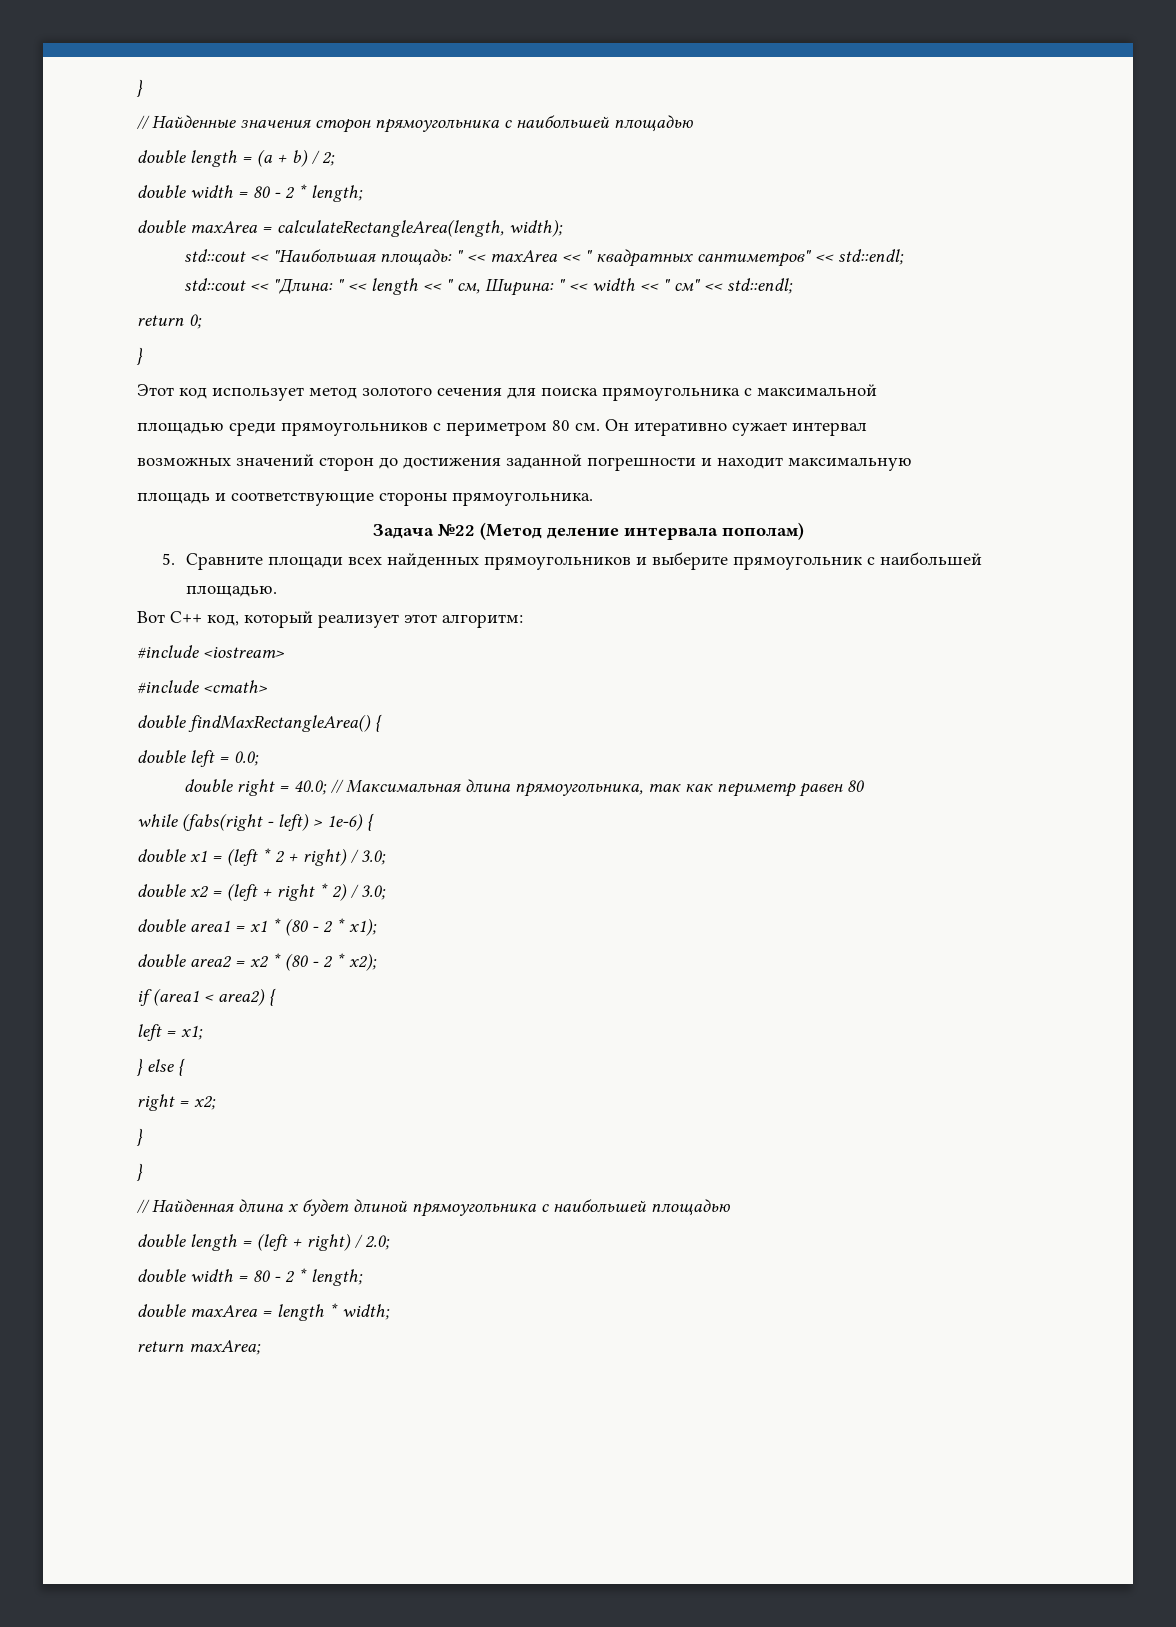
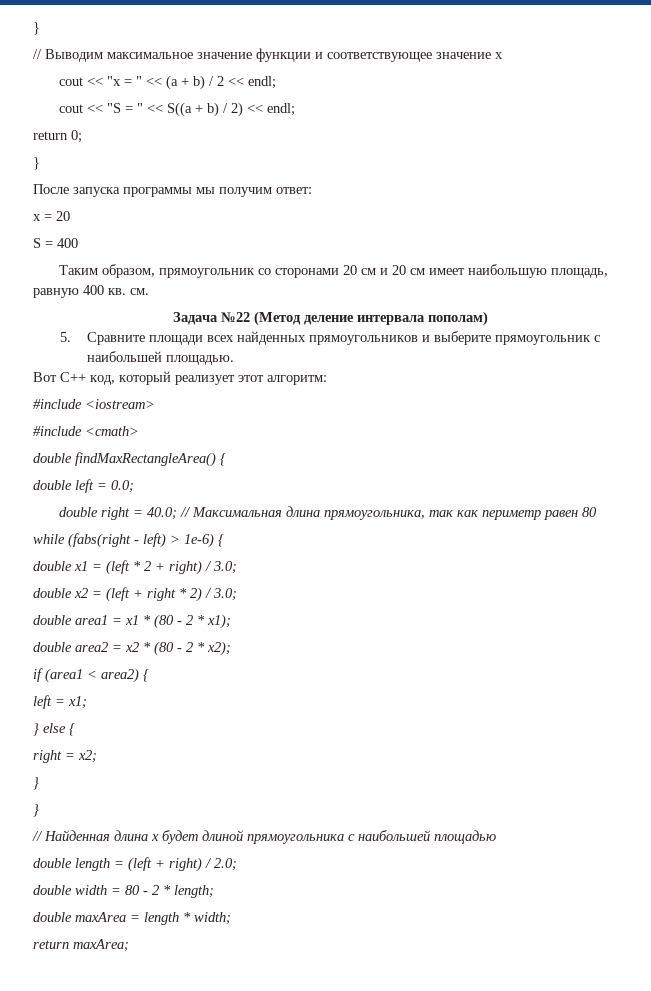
[136,79,143,98] [137,115,693,133] [137,149,335,167] [137,184,363,202] [137,219,563,237] [184,249,905,267] [184,278,794,296] [137,314,202,329] [136,347,143,366] [137,384,877,401] [137,419,867,436] [137,454,912,471] [137,492,593,506] } // // Найденные значения сторон прямоугольника с наибольшей площадью // double length = (a + b) / 2; // double width = 80 - 2 * length; // double maxArea = calculateRectangleArea(length, width); // std::cout << "Наибольшая площадь: " << maxArea << " квадратных сантиметров" << std::endl; // std::cout << "Длина: " << length << " см, Ширина: " << width << " см" << std::endl; // return 0; // } // Этот код использует метод золотого сечения для поиска прямоугольника с максимальной // площадью среди прямоугольников с периметром 80 см. Он итеративно сужает интервал // возможных значений сторон до достижения заданной погрешности и находит максимальную // площадь и соответствующие стороны прямоугольника. -> [33,22,40,35] [33,48,503,62] [58,75,276,90] [58,102,295,117] [33,130,82,143] [33,157,40,170] [33,184,312,197] [33,211,70,221] [33,238,78,248] [58,264,608,278] [33,285,149,298] } // // Выводим максимальное значение функции и соответствующее значение x // cout << "x = " << (a + b) / 2 << endl; // cout << "S = " << S((a + b) / 2) << endl; // return 0; // } // После запуска программы мы получим ответ: // x = 20 // S = 400 // Таким образом, прямоугольник со сторонами 20 см и 20 см имеет наибольшую площадь, равную 400 кв. см.

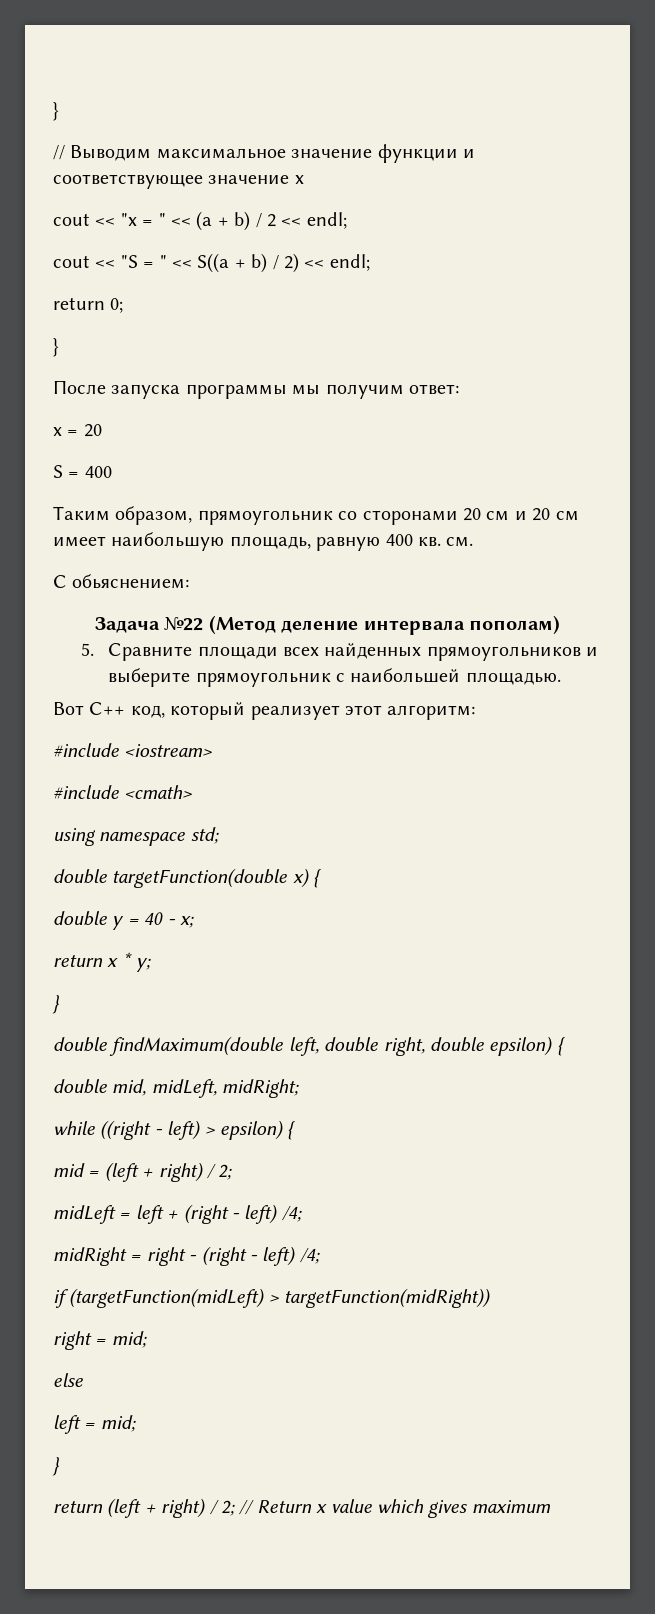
(149, 291) none -> [53,574,190,589] // С обьяснением:
[33,452,226,467] [33,479,134,493] [58,506,597,520] // double findMaxRectangleArea() { // double left = 0.0; // double right = 40.0; // Максимальная длина прямоугольника, так как периметр равен 80 -> [53,827,219,846] [53,868,322,888] [53,911,195,930] [53,952,152,972] [52,995,60,1014] [53,1036,565,1056] [53,1079,300,1098] // using namespace std; // double targetFunction(double x) { // double y = 40 - x; // return x * y; // } // double findMaximum(double left, double right, double epsilon) { // double mid, midLeft, midRight;
[68,533,131,548] (fabs(right -> [100,1120,152,1140] ((right
[184,533,224,548] [33,560,237,575] [33,587,237,602] [33,614,231,629] [33,641,231,656] [33,668,149,683] [33,695,87,709] [33,723,75,736] [33,750,97,763] [33,777,39,790] [33,804,39,817] [32,830,496,844] [33,858,110,871] 1e-6) { // double x1 = (left * 2 + right) / 3.0; // double x2 = (left + right * 2) / 3.0; // double area1 = x1 * (80 - 2 * x1); // double area2 = x2 * (80 - 2 * x2); // if (area1 < area2) { // left = x1; // } else { // right = x2; // } // } // // Найденная длина x будет длиной прямоугольника с наибольшей площадью // double length -> [220,1120,296,1140] [53,1163,85,1177] epsilon) { // mid
[214,858,237,871] [33,885,214,898] [33,912,231,925] [33,939,129,952] 2.0; // double width = 80 - 2 * length; // double maxArea = length * width; // return maxArea; -> [218,1164,233,1180] [53,1204,302,1224] [53,1246,320,1266] [53,1288,492,1308] [53,1331,147,1350] [53,1373,83,1387] [53,1415,136,1434] [52,1457,60,1476] [53,1498,551,1518] 2; // midLeft = left + (right - left) /4; // midRight = right - (right - left) /4; // if (targetFunction(midLeft) > targetFunction(midRight)) // right = mid; // else // left = mid; // } // return (left + right) / 2; // Return x value which gives maximum

